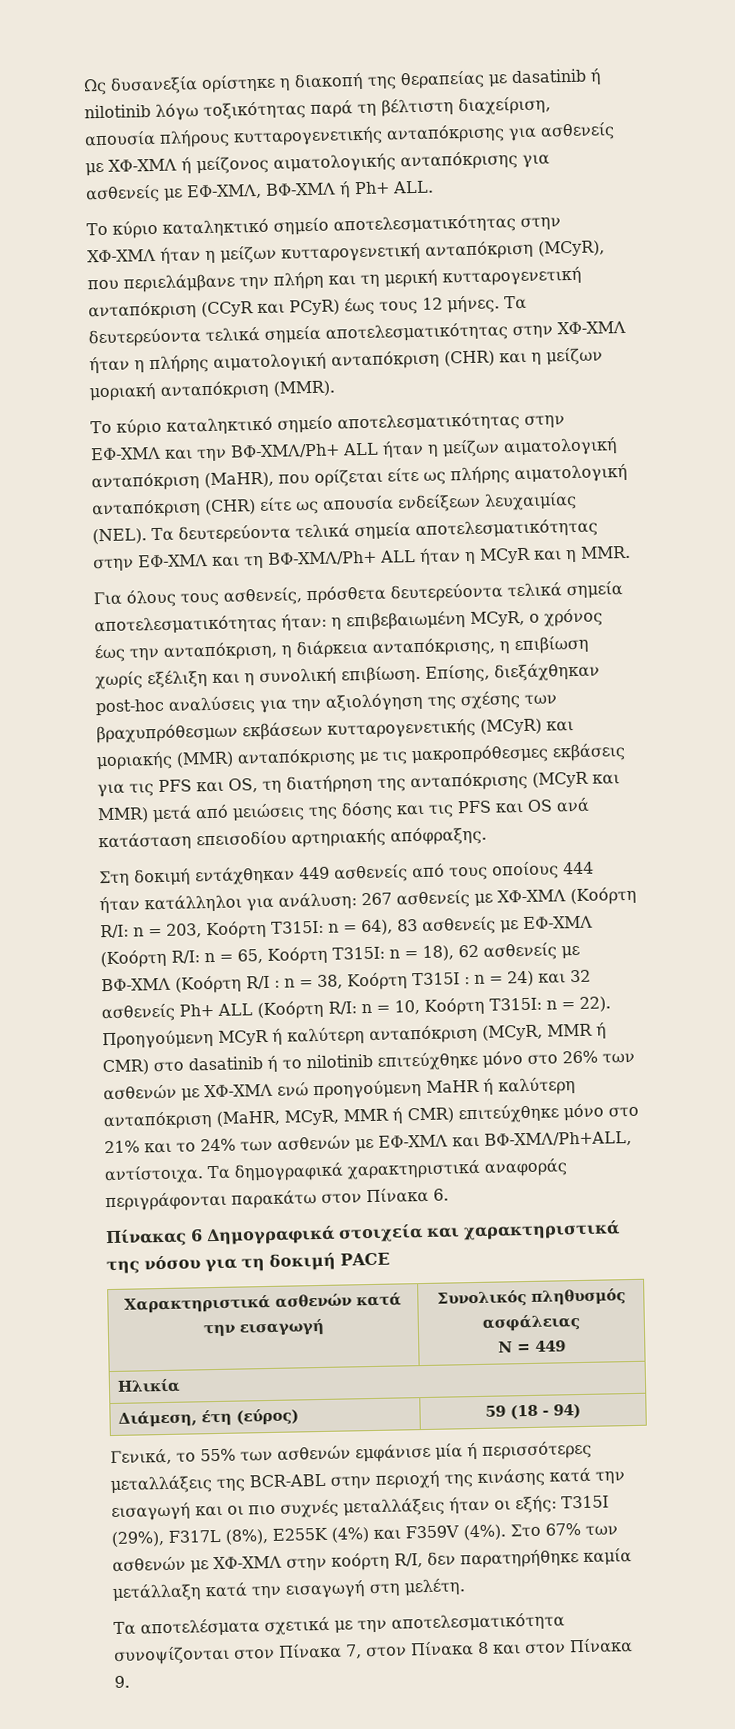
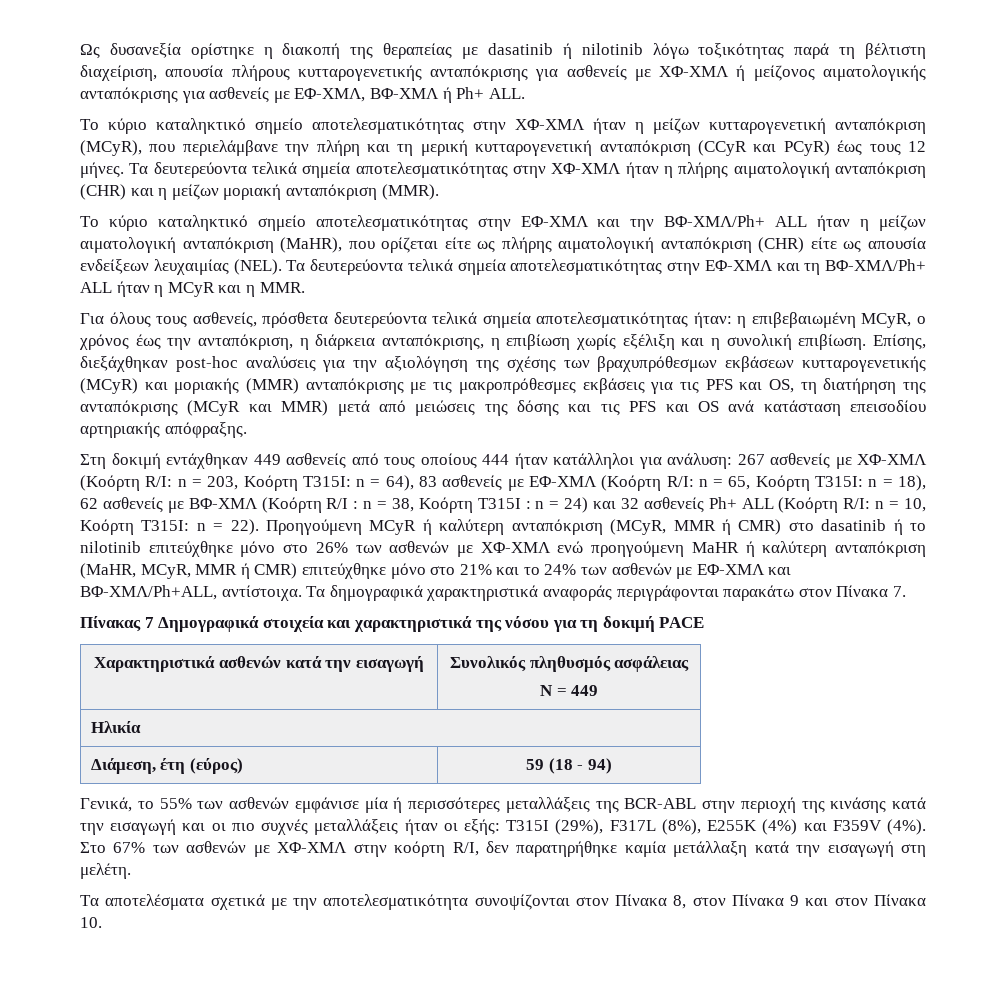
[433,1188,449,1201] 6. -> [892,586,906,597] 7.
[190,1229,203,1242] 6 -> [144,617,154,628] 7
[345,1641,489,1659] 7, στον Πίνακα 8 -> [673,894,800,909] 8, στον Πίνακα 9
[114,1675,130,1689] 9. -> [80,917,102,928] 10.

